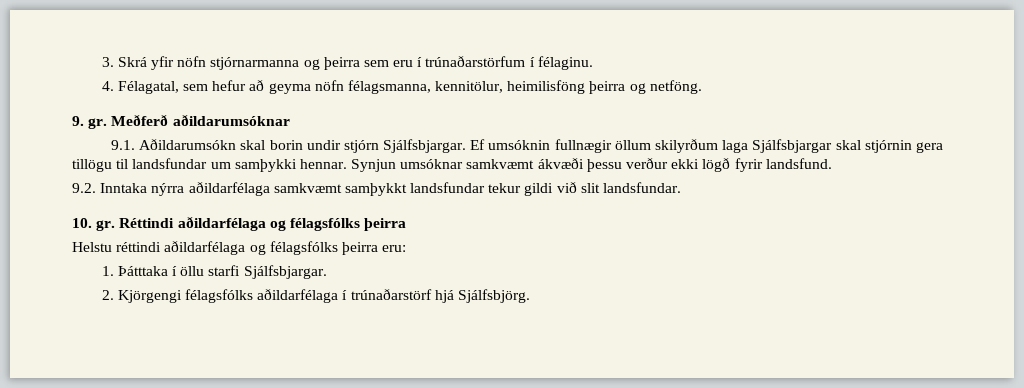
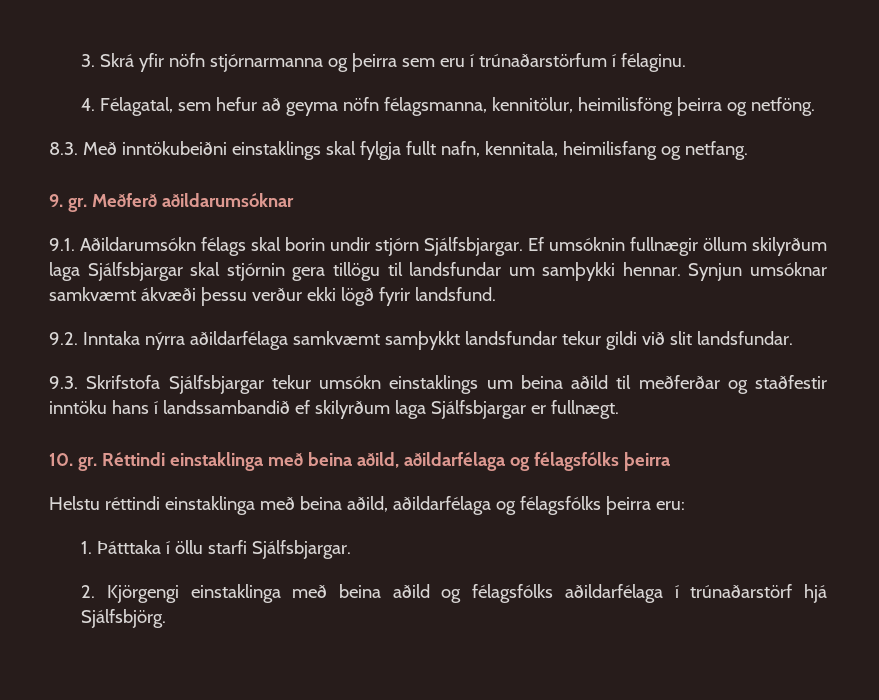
(702, 87) none -> [49,141,748,160] // 8.3. Með inntökubeiðni einstaklings skal fylgja fullt nafn, kennitala, heimilisfang og netfang.
(237, 144) none -> [201,237,247,256] félags
(682, 187) none -> [49,375,828,394] [49,400,619,419] // 9.3. Skrifstofa Sjálfsbjargar tekur umsókn einstaklings um beina aðild til meðferðar og staðfestir inntöku hans í landssambandið ef skilyrðum laga Sjálfsbjargar er fullnægt.
(175, 223) none -> [169,452,399,471] einstaklinga með beina aðild,
(162, 247) none -> [164,496,388,515] einstaklinga með beina aðild,
(182, 296) none -> [190,584,462,603] einstaklinga með beina aðild og

